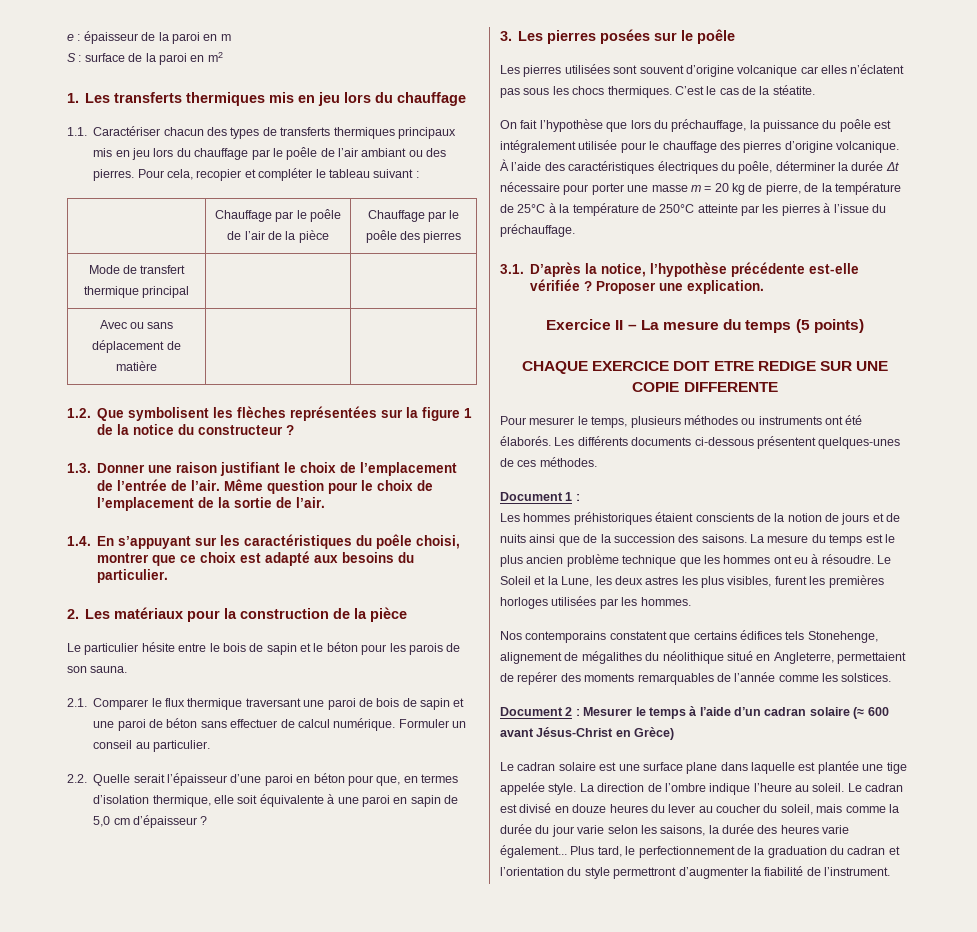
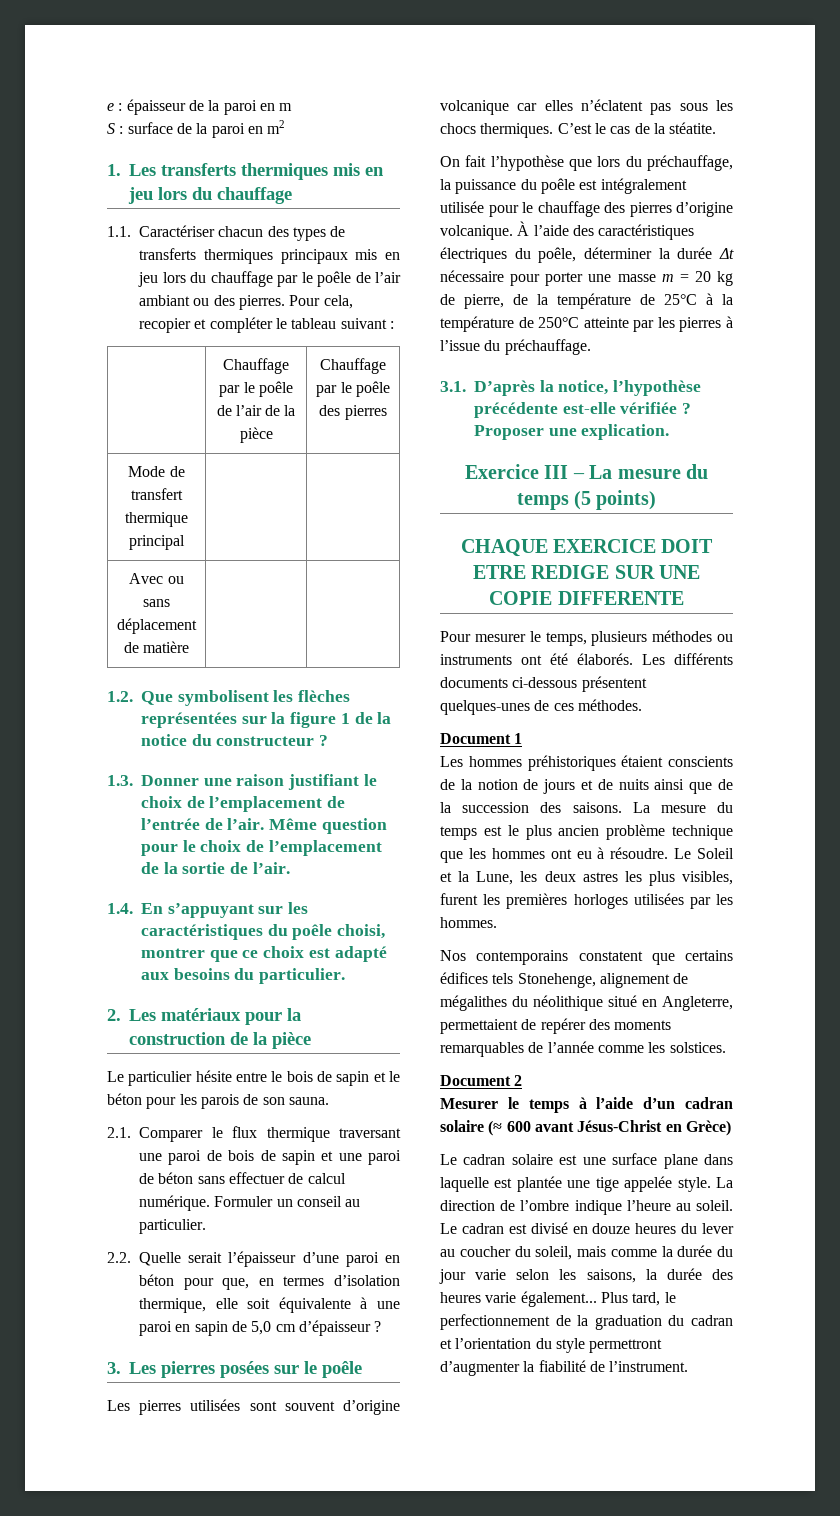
[615,320,624,330] II -> [544,465,569,479] III
[575,494,580,501] : -> (523, 738) none
[575,709,580,716] : -> (523, 1080) //

